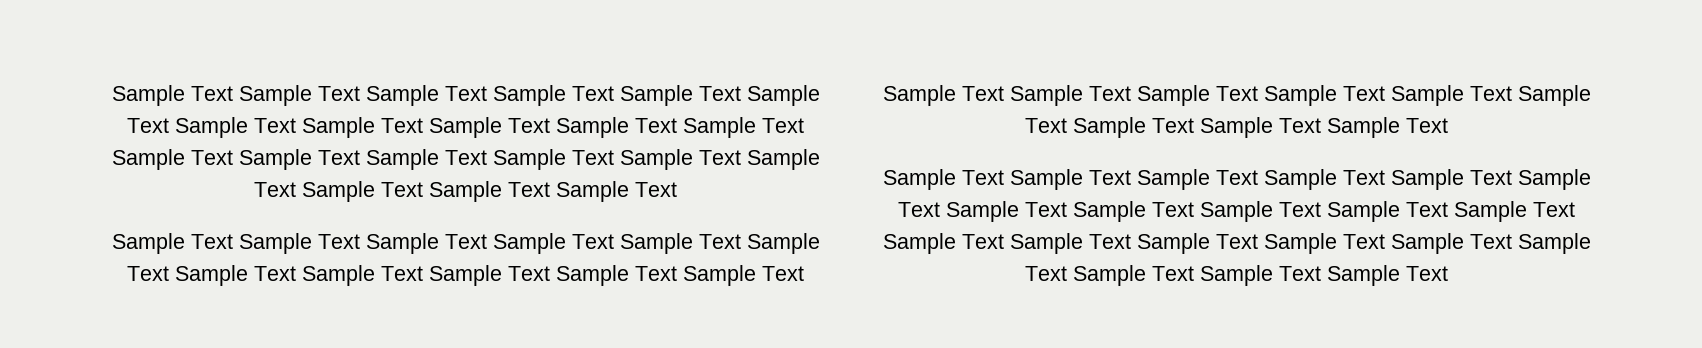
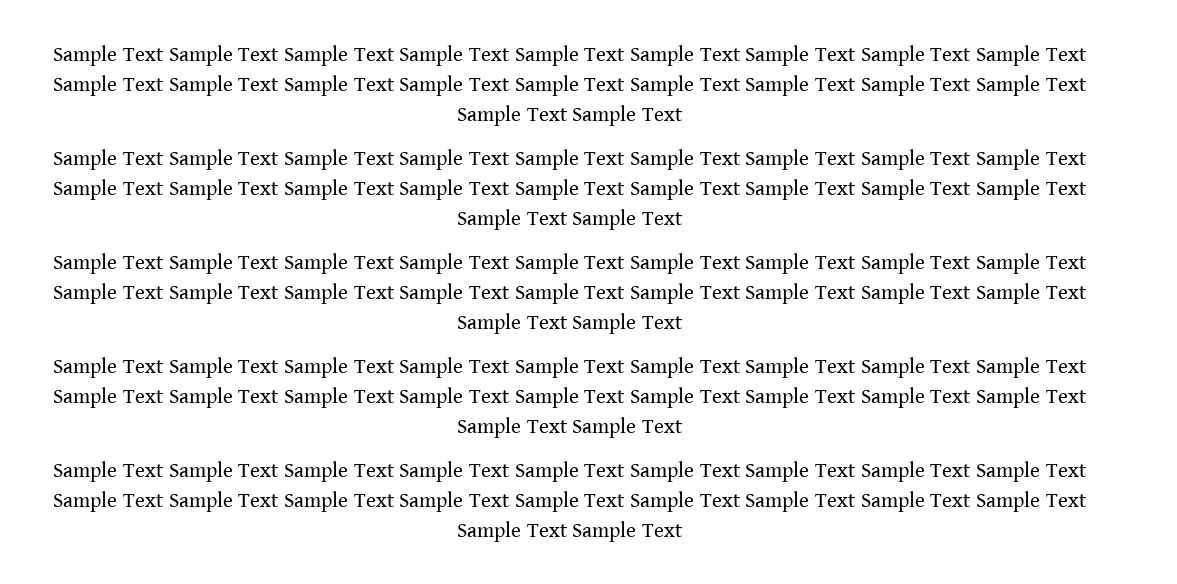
(1448, 273) none -> [53,357,1087,378] [53,387,1087,408] [456,417,684,438] [53,461,1087,482] [53,491,1087,512] [456,521,684,542] // Sample Text Sample Text Sample Text Sample Text Sample Text Sample Text Sample Text Sample Text Sample Text Sample Text Sample Text Sample Text Sample Text Sample Text Sample Text Sample Text Sample Text Sample Text Sample Text Sample Text // Sample Text Sample Text Sample Text Sample Text Sample Text Sample Text Sample Text Sample Text Sample Text Sample Text Sample Text Sample Text Sample Text Sample Text Sample Text Sample Text Sample Text Sample Text Sample Text Sample Text

